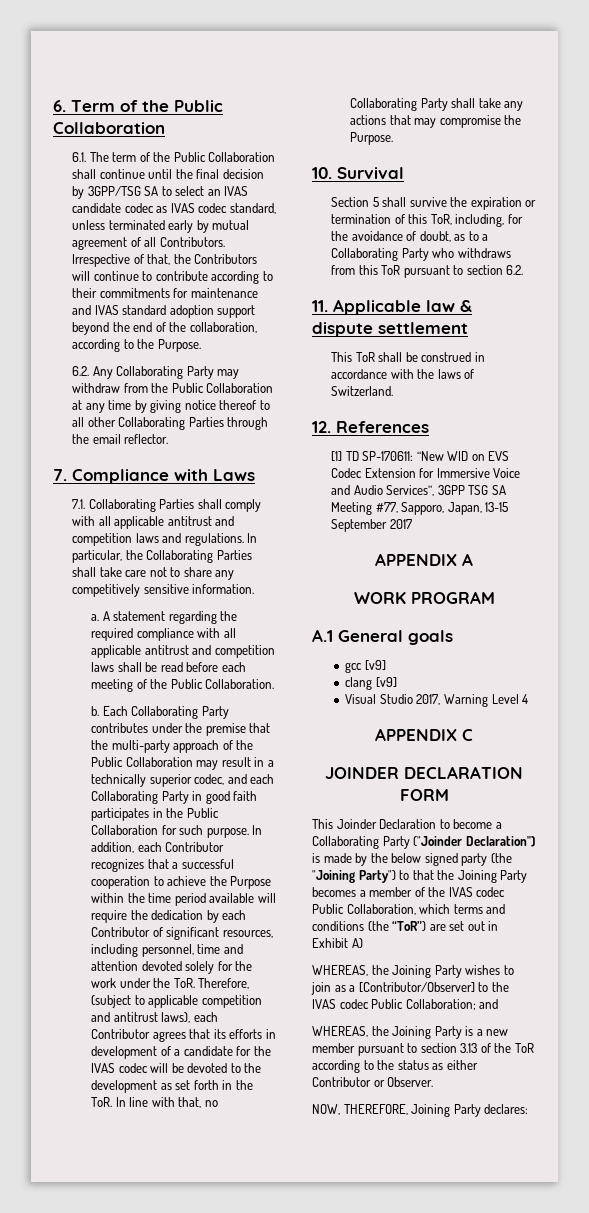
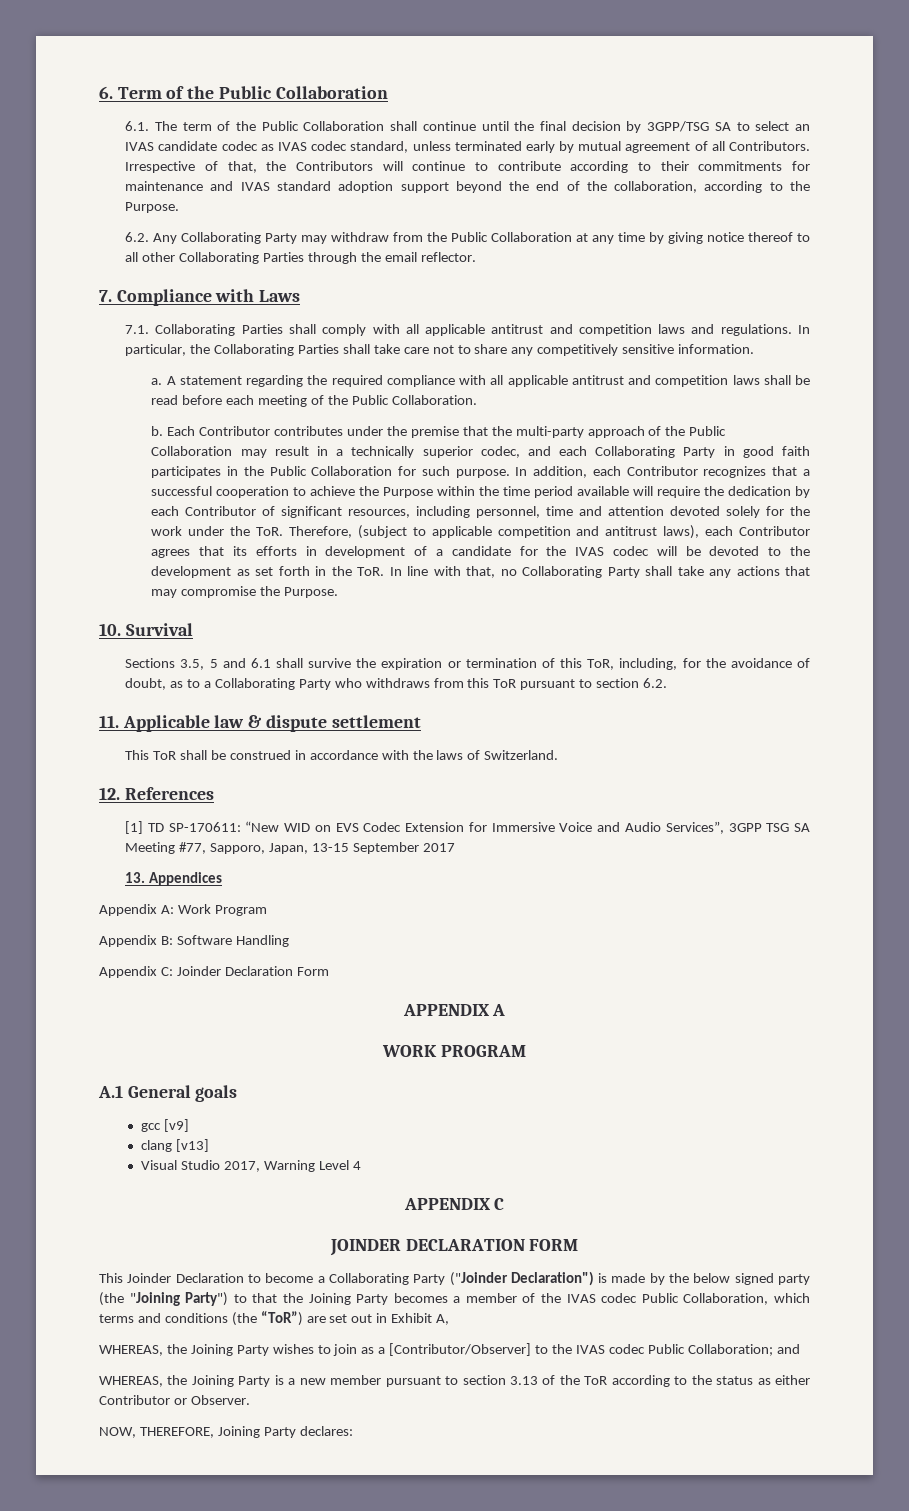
[131,706,229,719] Collaborating Party -> [199,426,271,436] Contributor
[331,197,379,207] Section 5 -> [125,658,271,670] Sections 3.5, 5 and 6.1
(412, 524) none -> [125,872,223,886] [99,904,267,916] [99,935,289,947] [99,966,329,978] // 13. Appendices // Appendix A: Work Program // Appendix B: Software Handling // Appendix C: Joinder Declaration Form
[375,677,397,687] [v9] -> [176,1139,210,1152] [v13]
[351,938,363,948] A) -> [436,1314,450,1325] A,

